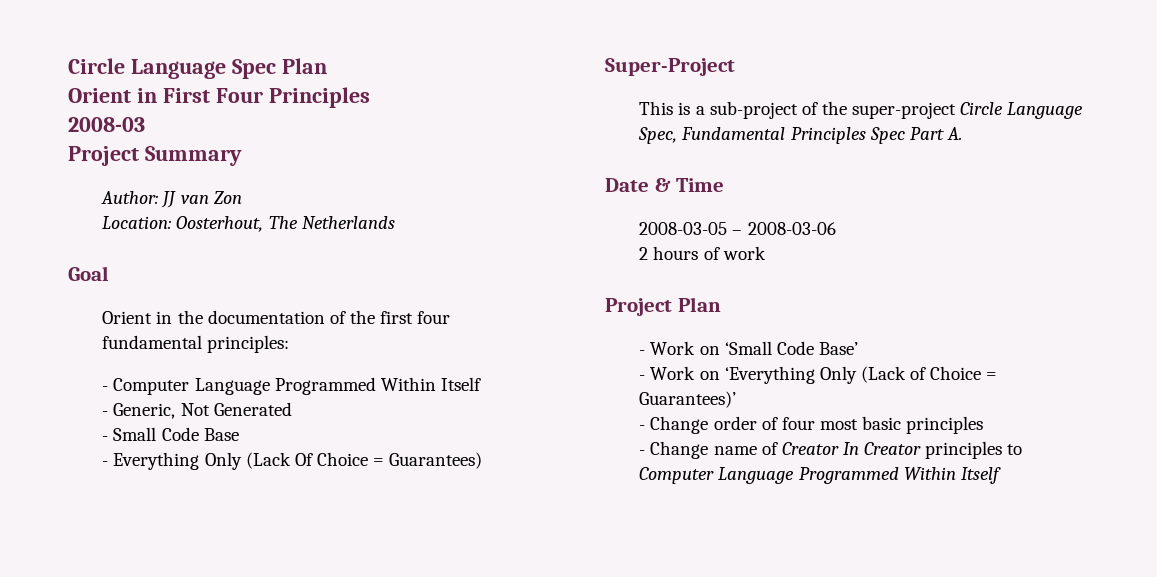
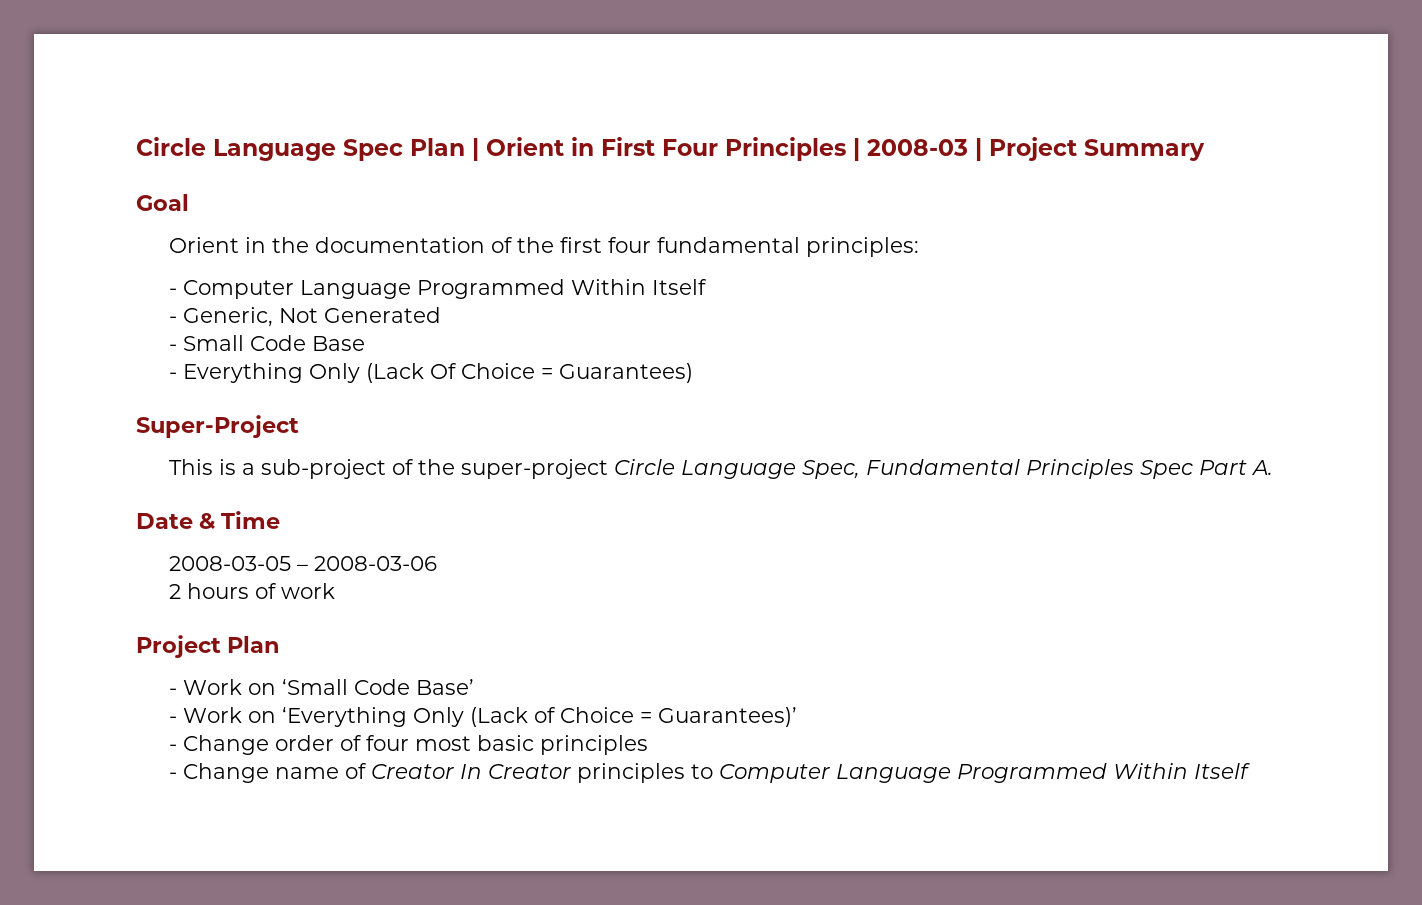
(327, 66) // -> [472,138,479,161] |
(370, 97) // -> [853,138,860,161] |
(145, 124) // -> [975,138,982,161] |
[101,191,242,208] [102,216,395,232] // Author: JJ van Zon // Location: Oosterhout, The Netherlands -> (1205, 150) none

